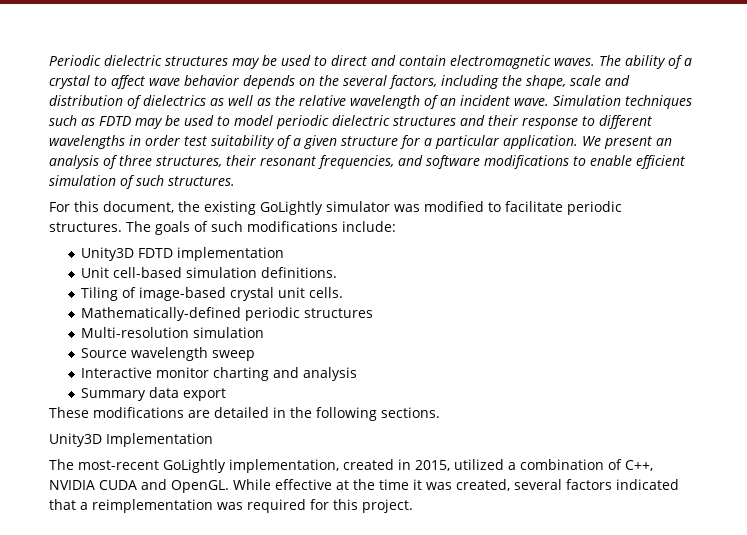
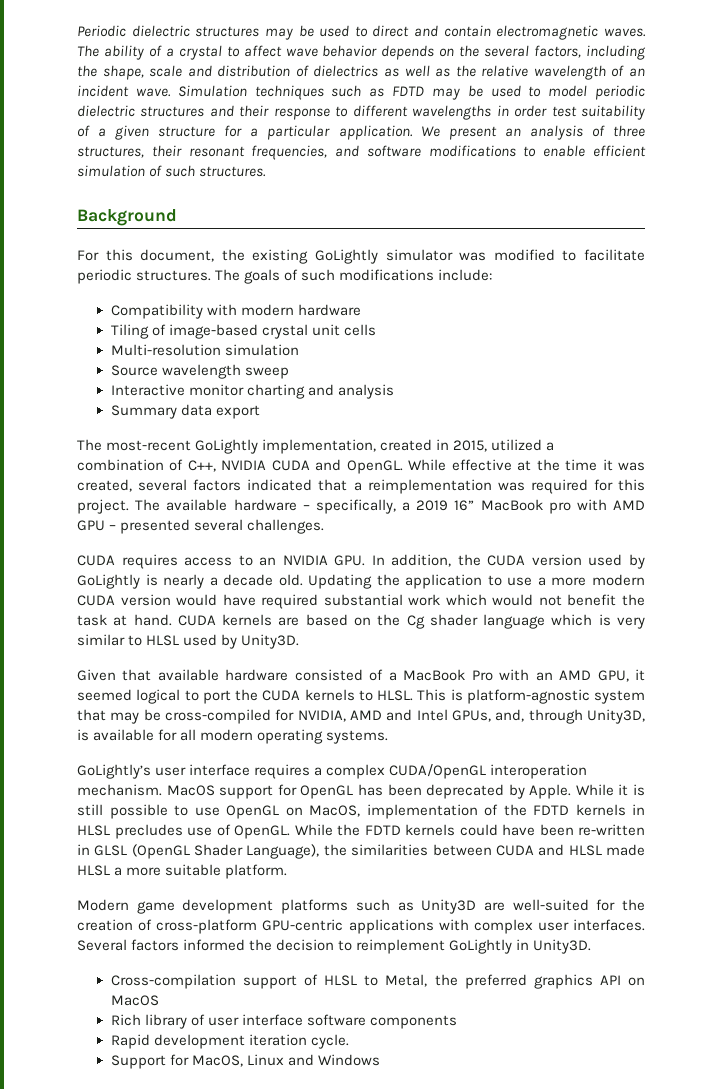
(235, 181) none -> [77,209,177,226] // Background
[81,247,285,261] [81,267,338,278] Unity3D FDTD implementation // Unit cell-based simulation definitions. -> [110,304,361,319] Compatibility with modern hardware
[309,287,344,298] [81,307,374,321] cells. // Mathematically-defined periodic structures -> [344,324,377,336] cells
[49,407,440,421] [49,433,213,447] // These modifications are detailed in the following sections. // Unity3D Implementation -> (260, 412) none
(413, 506) none -> [135,499,645,514] [77,519,325,534] [77,554,646,569] [77,574,646,589] [77,594,645,609] [77,614,645,629] [77,634,300,649] [77,669,645,682] [77,689,645,704] [77,709,645,724] [77,729,389,744] [77,764,588,779] [77,784,645,799] [77,804,645,819] [77,824,645,839] [77,844,646,859] [77,864,288,879] [77,899,645,914] [77,919,645,934] [77,939,592,954] [110,974,646,989] [110,995,159,1006] [110,1014,458,1029] [110,1034,349,1049] [110,1054,381,1069] The available hardware – specifically, a 2019 16” MacBook pro with AMD GPU – presented several challenges. // CUDA requires access to an NVIDIA GPU. In addition, the CUDA version used by GoLightly is nearly a decade old. Updating the application to use a more modern CUDA version would have required substantial work which would not benefit the task at hand. CUDA kernels are based on the Cg shader language which is very similar to HLSL used by Unity3D. // Given that available hardware consisted of a MacBook Pro with an AMD GPU, it seemed logical to port the CUDA kernels to HLSL. This is platform-agnostic system that may be cross-compiled for NVIDIA, AMD and Intel GPUs, and, through Unity3D, is available for all modern operating systems. // GoLightly’s user interface requires a complex CUDA/OpenGL interoperation mechanism. MacOS support for OpenGL has been deprecated by Apple. While it is still possible to use OpenGL on MacOS, implementation of the FDTD kernels in HLSL precludes use of OpenGL. While the FDTD kernels could have been re-written in GLSL (OpenGL Shader Language), the similarities between CUDA and HLSL made HLSL a more suitable platform. // Modern game development platforms such as Unity3D are well-suited for the creation of cross-platform GPU-centric applications with complex user interfaces. Several factors informed the decision to reimplement GoLightly in Unity3D. // Cross-compilation support of HLSL to Metal, the preferred graphics API on MacOS // Rich library of user interface software components // Rapid development iteration cycle. // Support for MacOS, Linux and Windows

